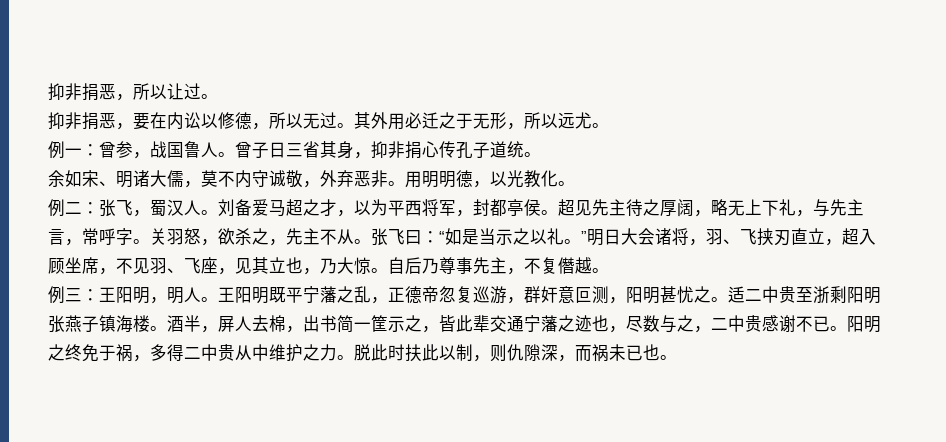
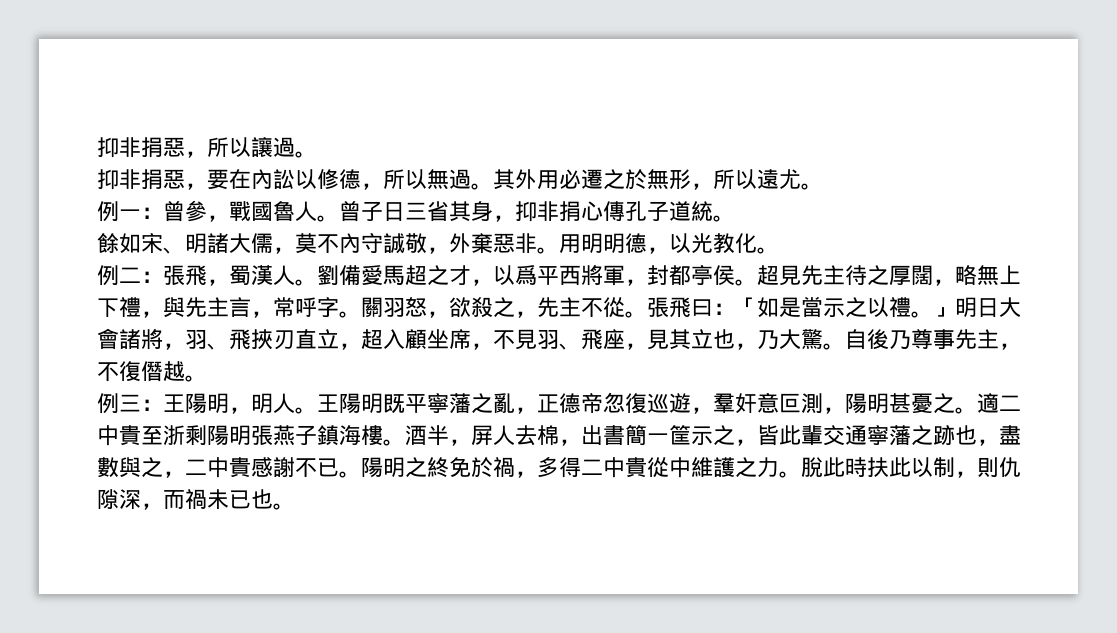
[48,83,201,101] 抑非捐恶，所以让过 -> [97,137,295,158] 抑非捐惡，所以讓過
[99,112,201,130] 恶，要在内讼 -> [163,169,295,190] 惡，要在內訟
[303,112,337,129] 无过 -> [427,169,471,190] 無過
[422,112,490,129] 迁之于无 -> [581,169,669,190] 遷之於無
[558,112,575,129] 远 -> [757,169,779,189] 遠
[116,141,201,159] 参，战国鲁 -> [185,200,295,222] 參，戰國魯
[439,141,541,159] [48,170,65,188] 传孔子道统。 // 余 -> [603,201,735,222] [97,233,119,253] 傳孔子道統。 // 餘
[133,170,150,187] 诸 -> [207,233,229,253] 諸
[235,170,371,188] 内守诚敬，外弃恶 -> [339,232,515,254] 內守誠敬，外棄惡
[99,199,456,217] 张飞，蜀汉人。刘备爱马超之才，以为平西将军 -> [163,264,625,286] 張飛，蜀漢人。劉備愛馬超之才，以爲平西將軍
[575,200,592,216] 见 -> [779,265,801,286] 見
[677,199,830,217] 阔，略无上下礼，与 -> [911,265,1021,286] [97,297,185,318] 闊，略無上下禮，與
[150,228,167,245] 关 -> [361,297,383,318] 關
[235,228,252,245] 杀 -> [471,297,493,318] 殺
[337,228,774,246] 从。张飞曰：“如是当示之以礼。”明日大会诸将，羽、飞挟 -> [603,296,1021,318] [97,328,273,350] 從。張飛曰：「如是當示之以禮。」明日大會諸將，羽、飛挾
[48,258,65,274] 顾 -> [405,329,427,349] 顧
[133,257,252,275] 见羽、飞座，见 -> [515,329,669,350] 見羽、飛座，見
[354,257,422,274] 惊。自后 -> [801,329,889,350] 驚。自後
[541,257,558,274] 复 -> [119,361,141,382] 復
[116,286,133,303] 阳 -> [185,393,207,414] 陽
[235,286,881,304] [48,315,150,333] 阳明既平宁藩之乱，正德帝忽复巡游，群奸意叵测，阳明甚忧之。适二中贵至浙剩阳明张燕子镇海楼 -> [339,392,1021,414] [97,425,383,446] 陽明既平寧藩之亂，正德帝忽復巡遊，羣奸意叵測，陽明甚憂之。適二中貴至浙剩陽明張燕子鎮海樓
[320,315,354,333] 书简 -> [603,425,647,446] 書簡
[473,315,881,333] [48,344,405,362] 辈交通宁藩之迹也，尽数与之，二中贵感谢不已。阳明之终免于祸，多得二中贵从中维护之力。脱此时 -> [801,425,1021,446] [97,457,867,478] 輩交通寧藩之跡也，盡數與之，二中貴感謝不已。陽明之終免於禍，多得二中貴從中維護之力。脫此時
[490,344,507,362] 则 -> [977,457,999,477] 則
[592,344,609,362] 祸 -> [185,489,207,509] 禍

